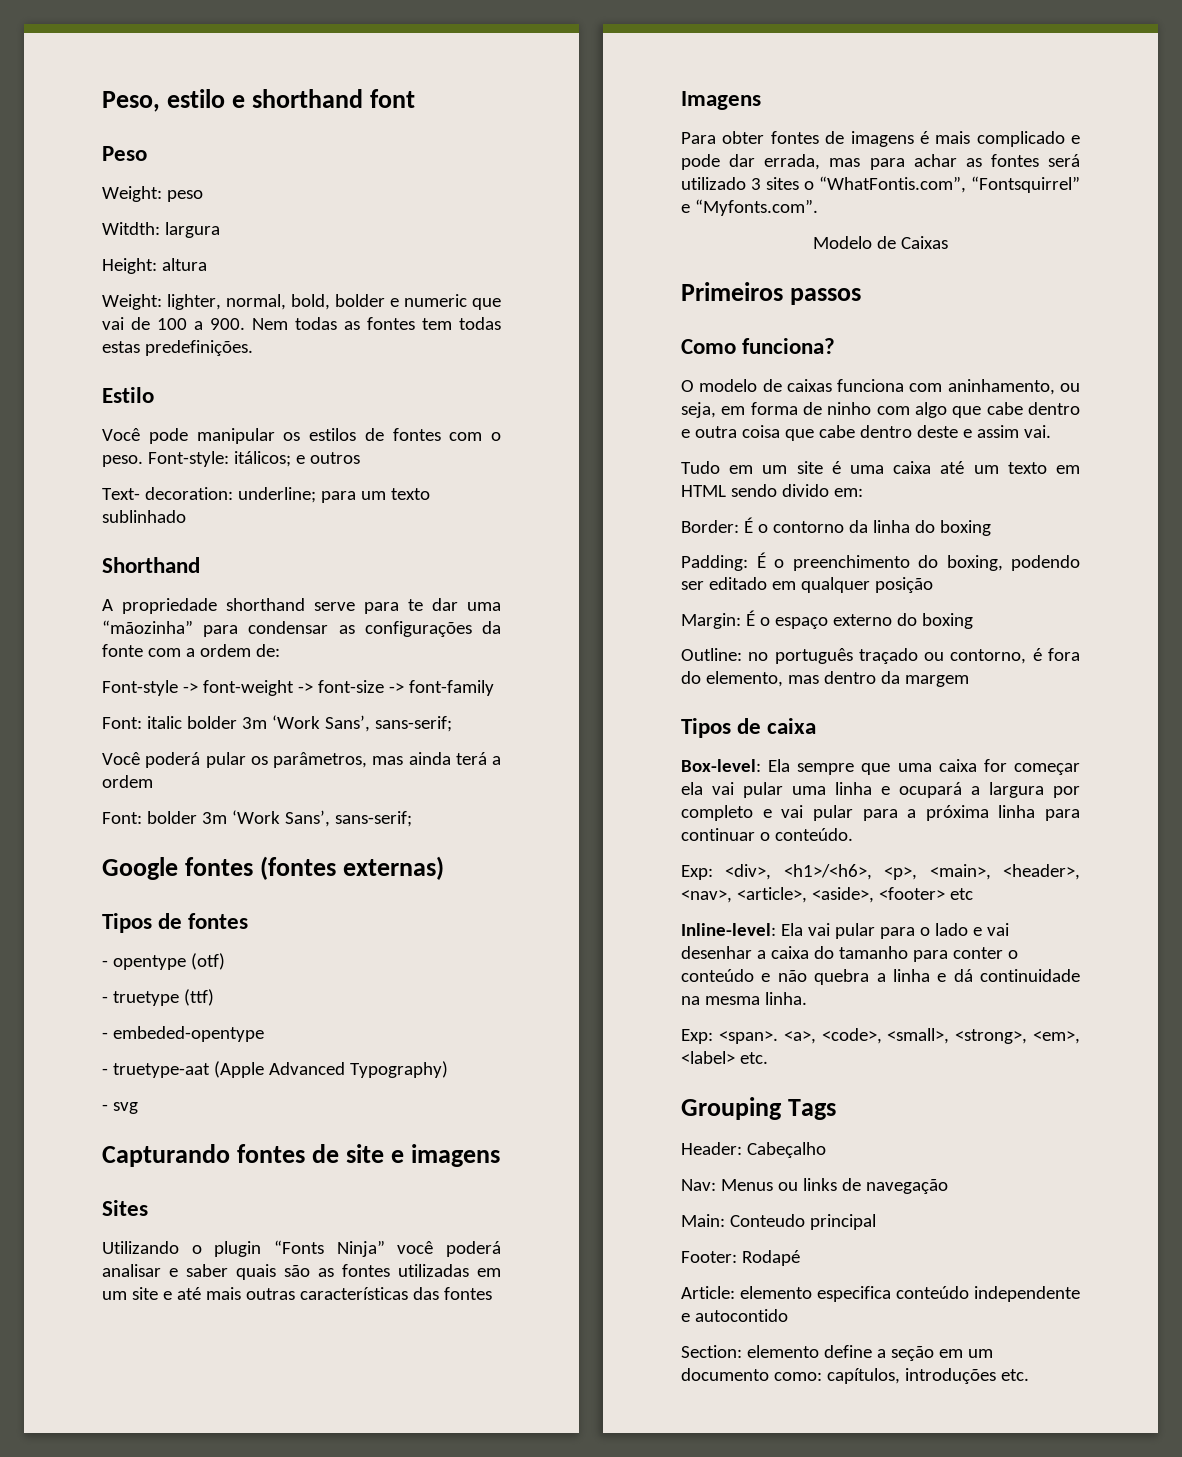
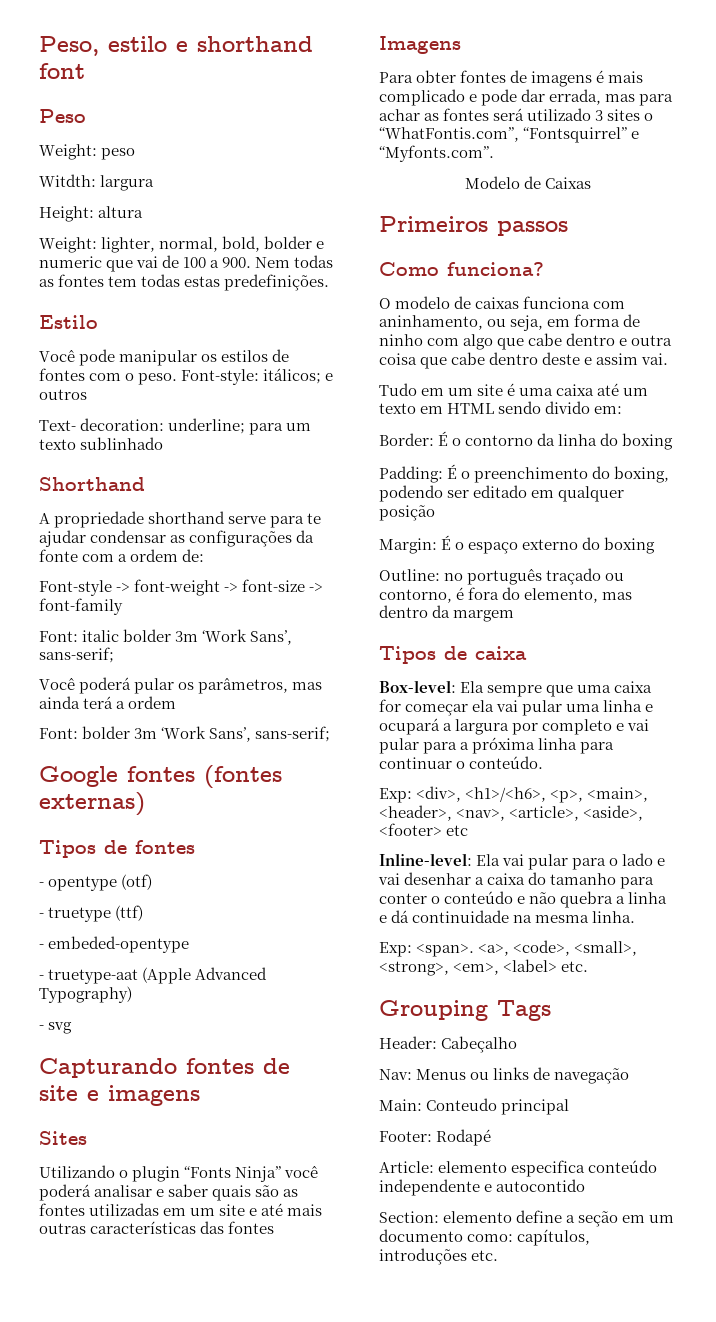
[432,598,501,611] [102,620,239,637] dar uma “mãozinha” para -> [39,530,86,547] ajudar

